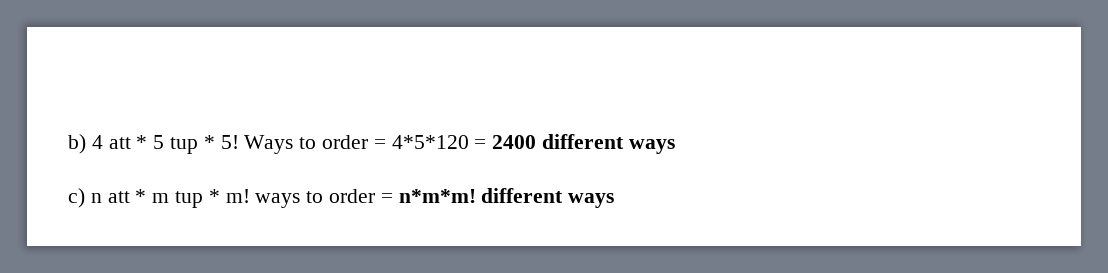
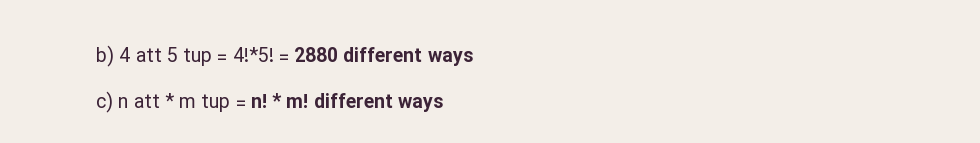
[136,135,148,149] * -> (162, 55) none
[203,135,537,154] * 5! Ways to order = 4*5*120 = 2400 -> [217,47,339,62] = 4!*5! = 2880
[208,189,476,208] * m! ways to order = n*m*m! -> [235,93,309,108] = n! * m!

